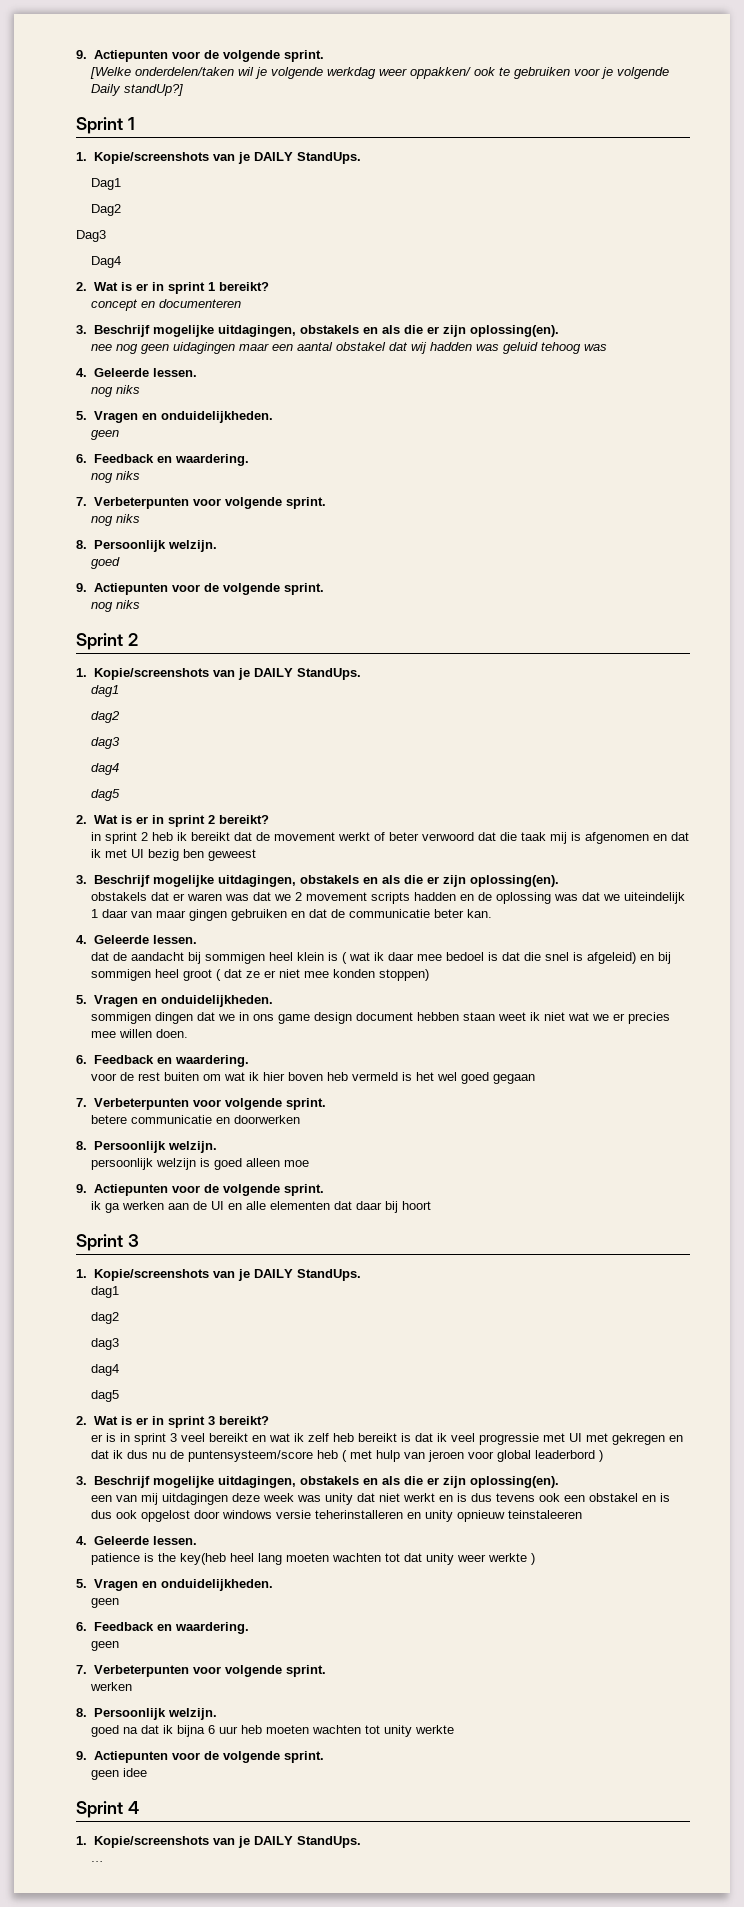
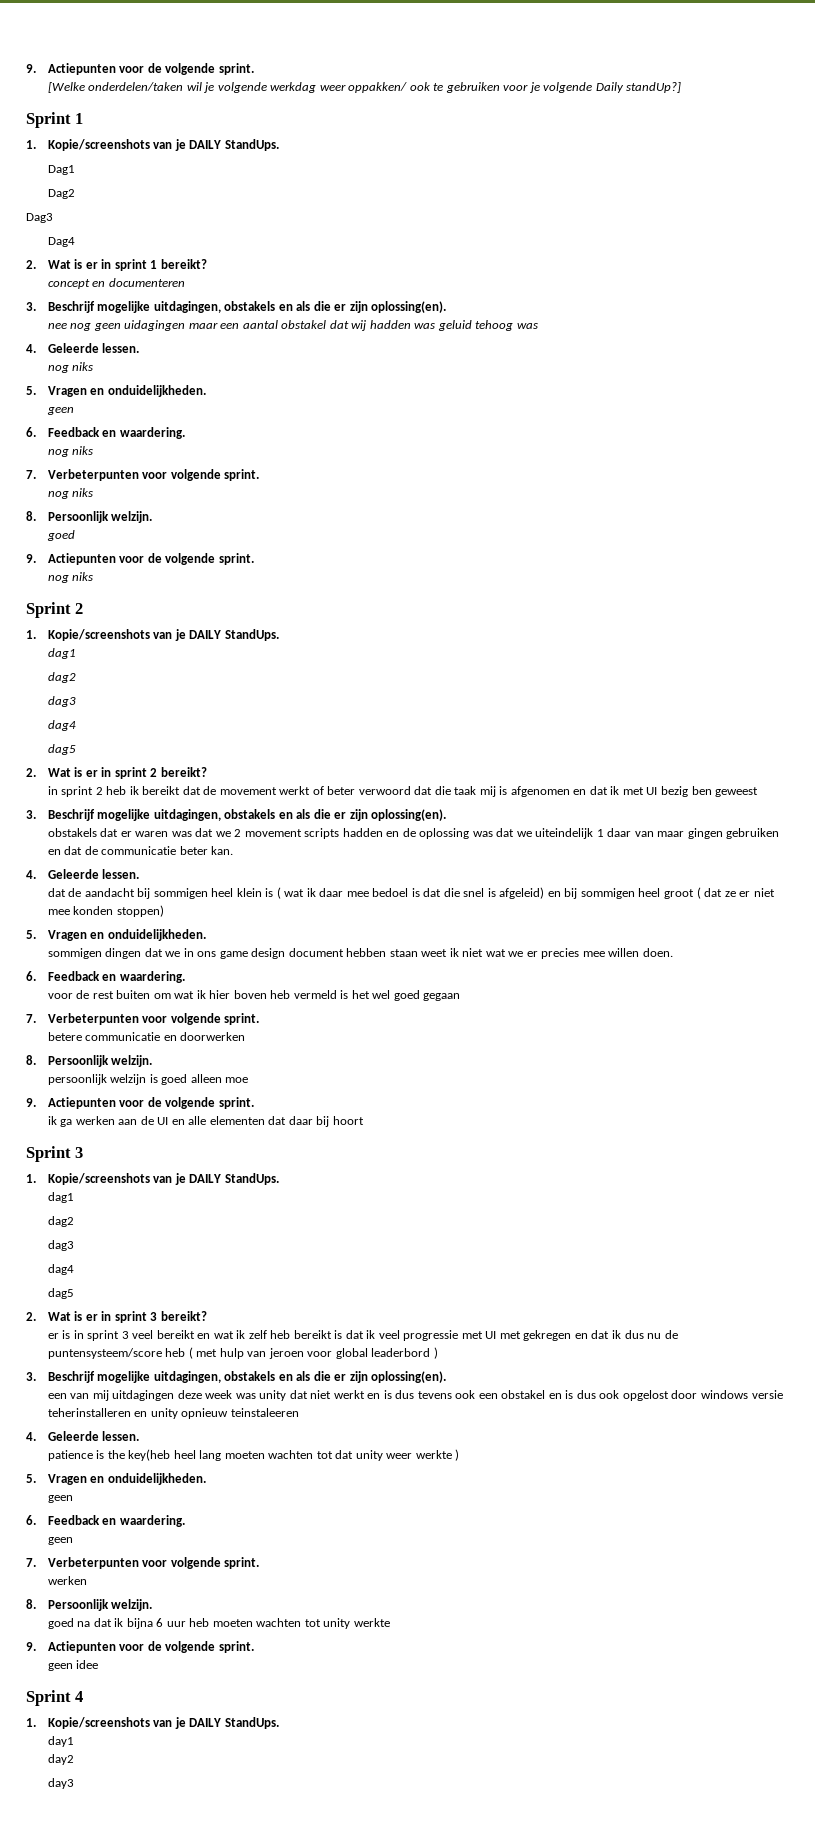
[91,1861,105,1862] … -> [47,1736,74,1747] [47,1754,74,1765] [47,1778,74,1789] day1 // day2 // day3

